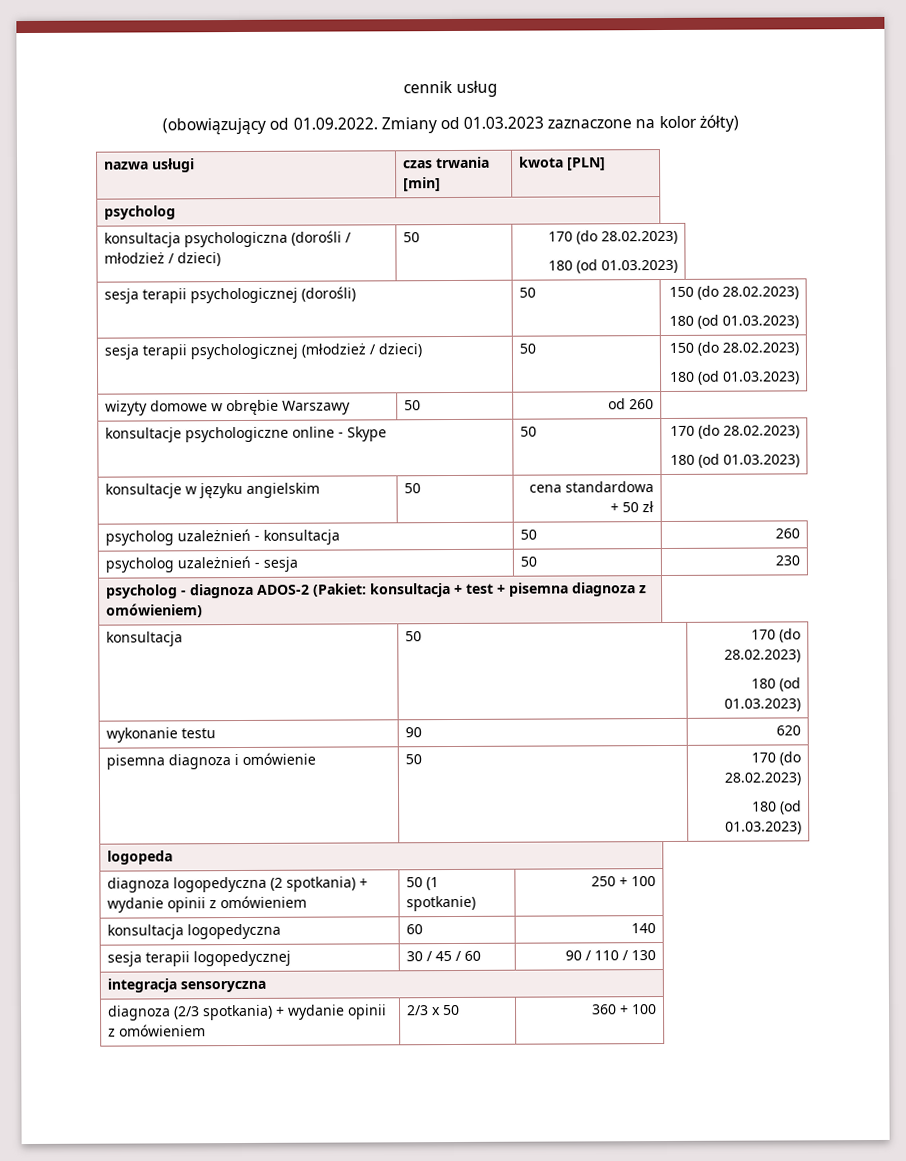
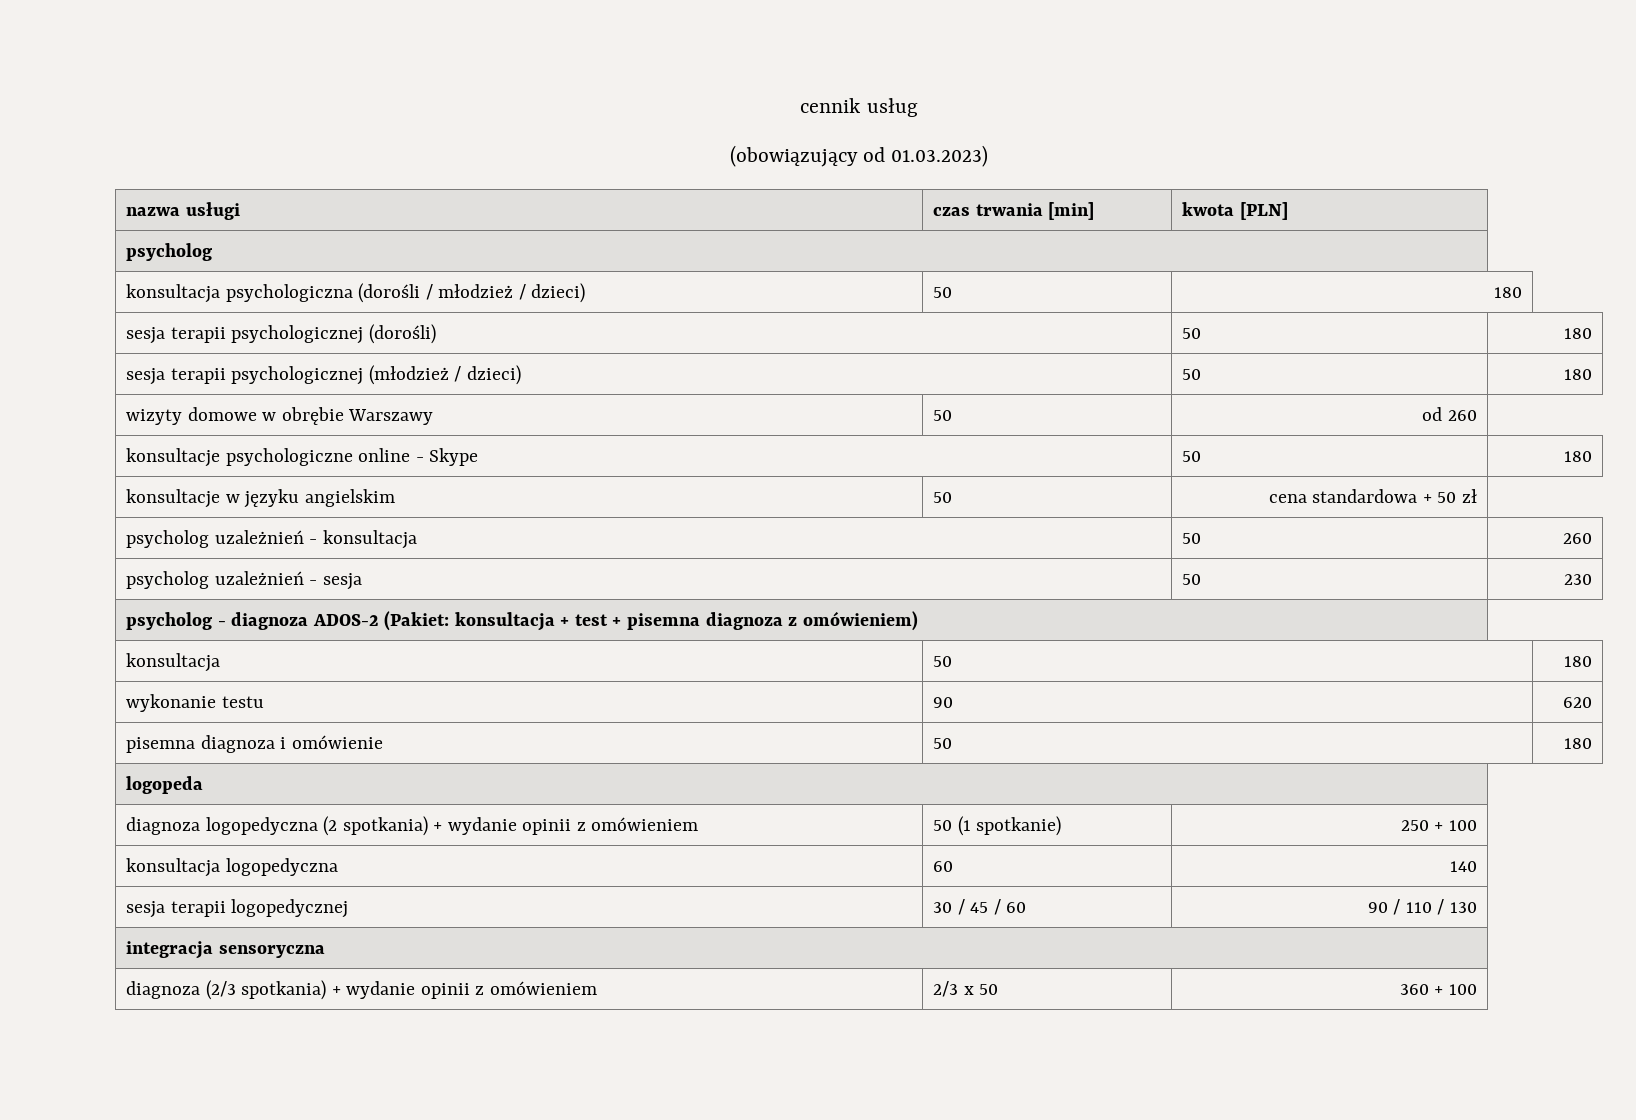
[292,114,739,134] 01.09.2022. Zmiany od 01.03.2023 zaznaczone na kolor żółty) -> [891,145,989,167] 01.03.2023)
[547,230,678,245] [547,259,678,274] 170 (do 28.02.2023) // 180 (od 01.03.2023) -> [1493,287,1522,298] 180
[668,285,799,300] [668,314,799,329] 150 (do 28.02.2023) // 180 (od 01.03.2023) -> [1563,328,1592,339] 180
[668,341,799,356] [669,370,800,385] 150 (do 28.02.2023) // 180 (od 01.03.2023) -> [1563,369,1592,380] 180
[669,424,800,439] [669,453,800,468] 170 (do 28.02.2023) // 180 (od 01.03.2023) -> [1563,451,1592,462] 180
[750,628,801,643] [723,649,801,663] [750,677,801,692] [723,698,801,712] 170 (do 28.02.2023) // 180 (od 01.03.2023) -> [1563,656,1592,667] 180
[750,751,801,766] [723,772,801,786] [751,800,802,815] [724,821,802,835] 170 (do 28.02.2023) // 180 (od 01.03.2023) -> [1563,738,1592,749] 180

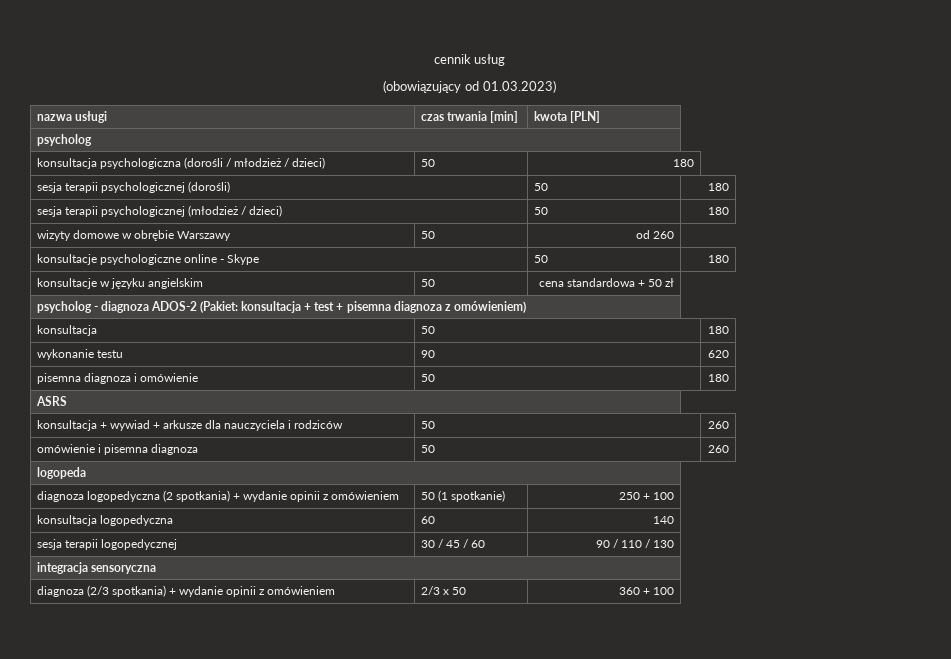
[126,530,417,549] [1182,533,1202,544] [1562,533,1592,544] [126,571,362,590] [1182,574,1202,585] [1563,574,1592,585] // psycholog uzależnień - konsultacja | 50 | 260 // psycholog uzależnień - sesja | 50 | 230 -> (675, 282) none
(1592, 743) none -> [35,396,67,406] [36,420,344,431] [420,421,435,429] [708,421,730,429] [36,444,198,455] [420,445,435,453] [708,445,730,453] // ASRS // konsultacja + wywiad + arkusze dla nauczyciela i rodziców | 50 | 260 // omówienie i pisemna diagnoza | 50 | 260

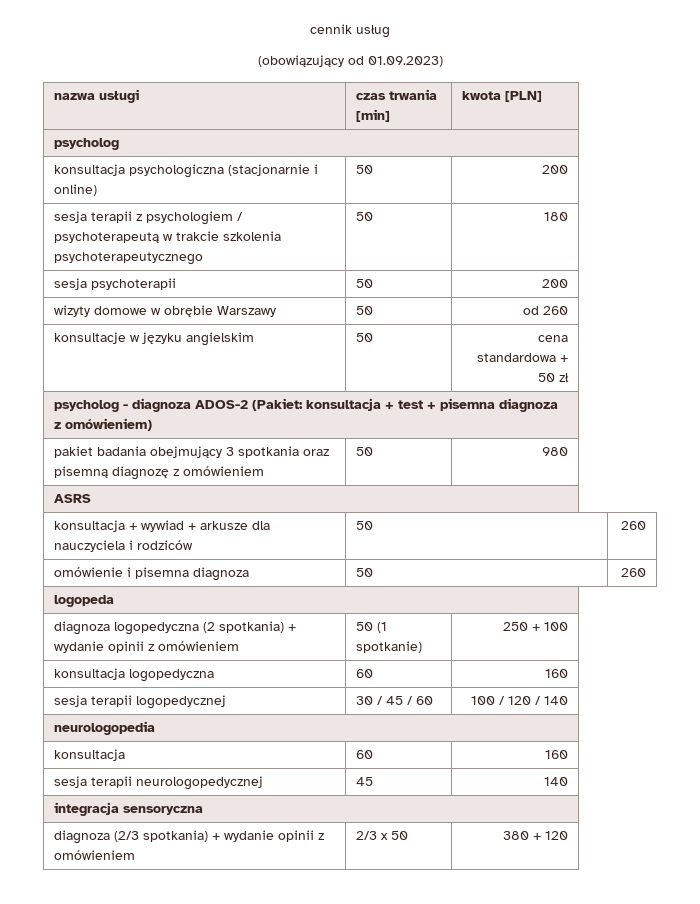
[482,80,556,93] 01.03.2023) -> [367,56,443,67] 01.09.2023)
[183,157,326,169] [420,159,435,167] [673,159,695,167] [36,181,230,193] [533,183,548,191] [708,183,730,191] [36,205,283,217] [533,207,548,215] [708,207,730,215] (dorośli / młodzież / dzieci) | 50 | 180 // sesja terapii psychologicznej (dorośli) | 50 | 180 // sesja terapii psychologicznej (młodzież / dzieci) | 50 | 180 -> [228,164,319,176] [54,184,98,196] [356,165,374,174] [541,165,568,174] [54,211,244,225] [54,231,282,243] [54,252,204,265] [356,212,374,221] [543,212,568,221] [54,278,177,290] [356,279,374,288] [541,279,568,288] (stacjonarnie i online) | 50 | 200 // sesja terapii z psychologiem / psychoterapeutą w trakcie szkolenia psychoterapeutycznego | 50 | 180 // sesja psychoterapii | 50 | 200
[36,254,259,265] [533,255,548,263] [708,255,730,263] // konsultacje psychologiczne online - Skype | 50 | 180 -> (568, 310) none
[36,325,97,336] [420,326,435,334] [708,326,730,334] [36,349,123,360] [420,350,435,358] [708,350,730,358] [36,373,198,384] [420,374,435,382] [708,374,730,382] konsultacja | 50 | 180 // wykonanie testu | 90 | 620 // pisemna diagnoza i omówienie | 50 | 180 -> [54,446,331,458] [54,466,265,480] [356,447,374,456] [541,447,568,456] pakiet badania obejmujący 3 spotkania oraz pisemną diagnozę z omówieniem | 50 | 980
[653,516,675,524] 140 -> [544,669,568,678] 160
[596,539,675,548] 90 / 110 / 130 -> [470,696,568,705] [54,721,156,735] [54,749,126,761] [356,750,374,759] [544,750,568,759] [54,776,264,790] [356,777,374,786] [543,777,568,786] 100 / 120 / 140 // neurologopedia // konsultacja | 60 | 160 // sesja terapii neurologopedycznej | 45 | 140
[619,587,675,595] 360 + 100 -> [502,831,568,840] 380 + 120

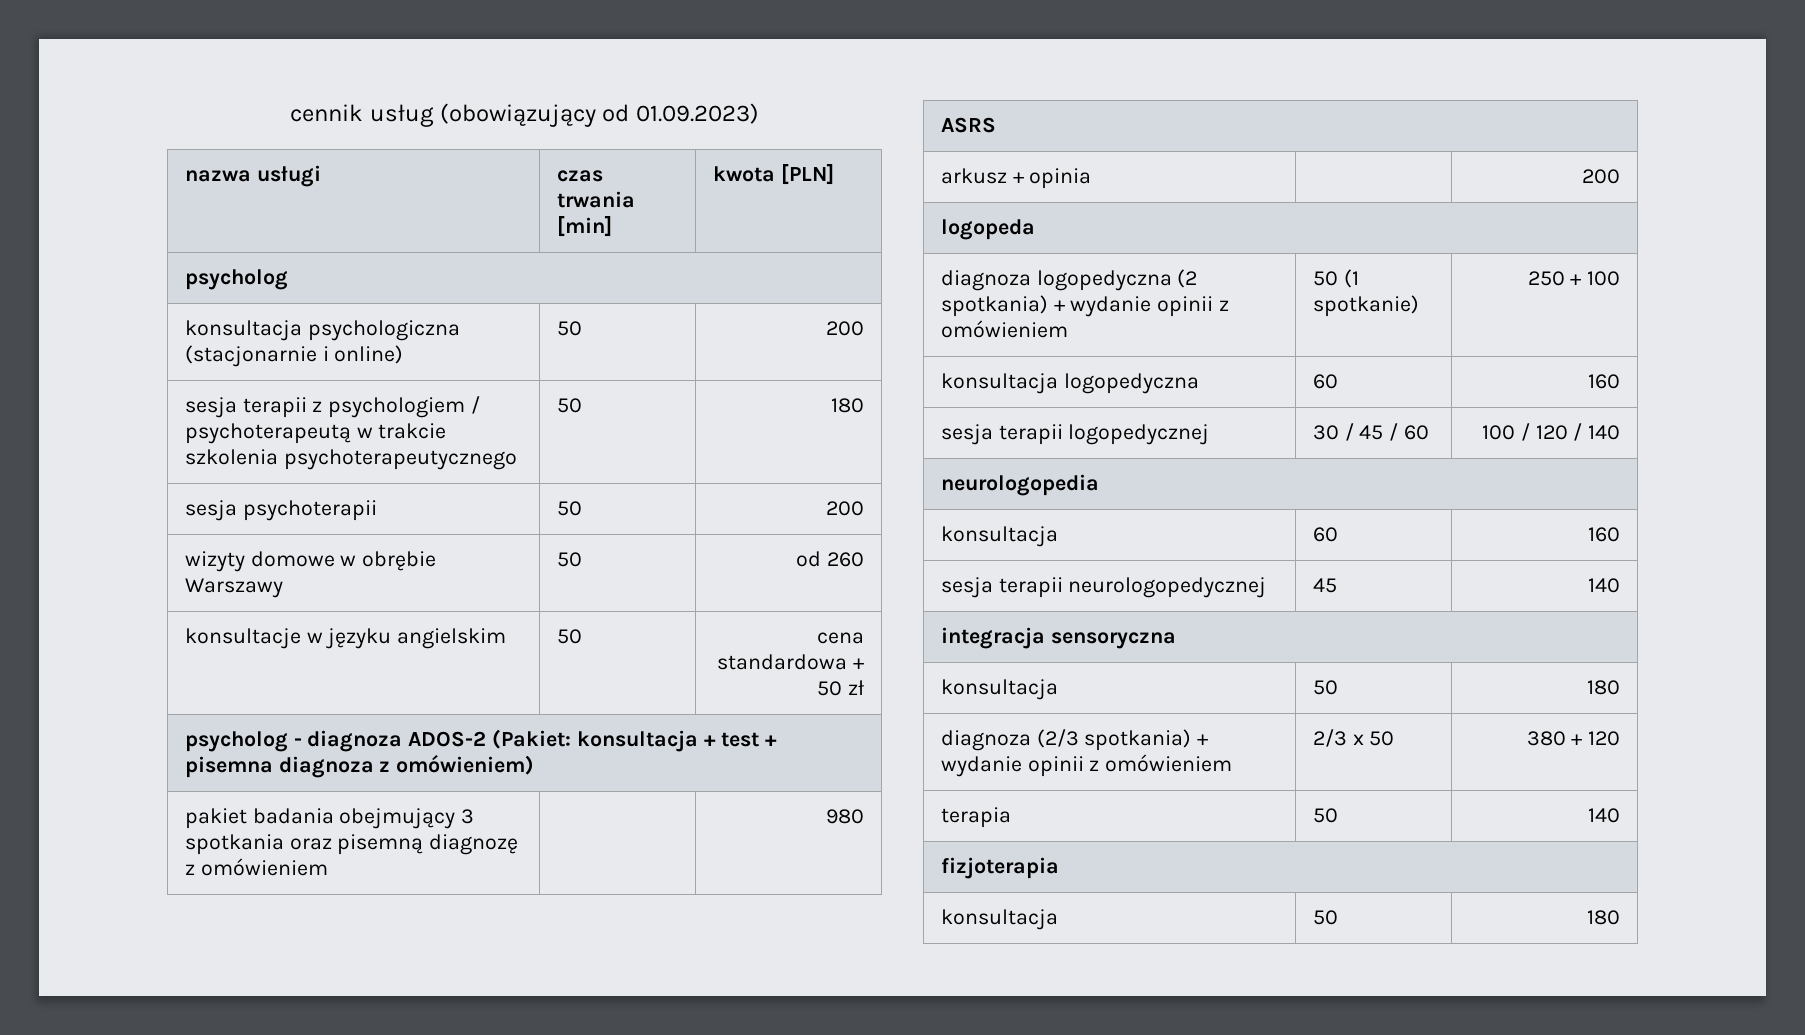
(390, 31) // -> (434, 115) none
[356,447,374,456] 50 -> (328, 867) none
[54,520,271,532] [54,540,194,552] [356,521,374,530] [620,521,646,530] [54,567,250,581] [356,568,374,577] [620,568,646,577] konsultacja + wywiad + arkusze dla nauczyciela i rodziców | 50 | 260 // omówienie i pisemna diagnoza | 50 | 260 -> [940,168,1092,189] [1582,169,1621,184] arkusz + opinia | | 200
(204, 810) none -> [940,679,1058,700] [1312,680,1338,695] [1587,680,1621,695] // konsultacja | 50 | 180
(568, 835) none -> [940,807,1011,828] [1312,808,1338,823] [1588,808,1621,823] [940,857,1059,879] [940,909,1058,930] [1312,910,1338,925] [1587,910,1621,925] // terapia | 50 | 140 // fizjoterapia // konsultacja | 50 | 180

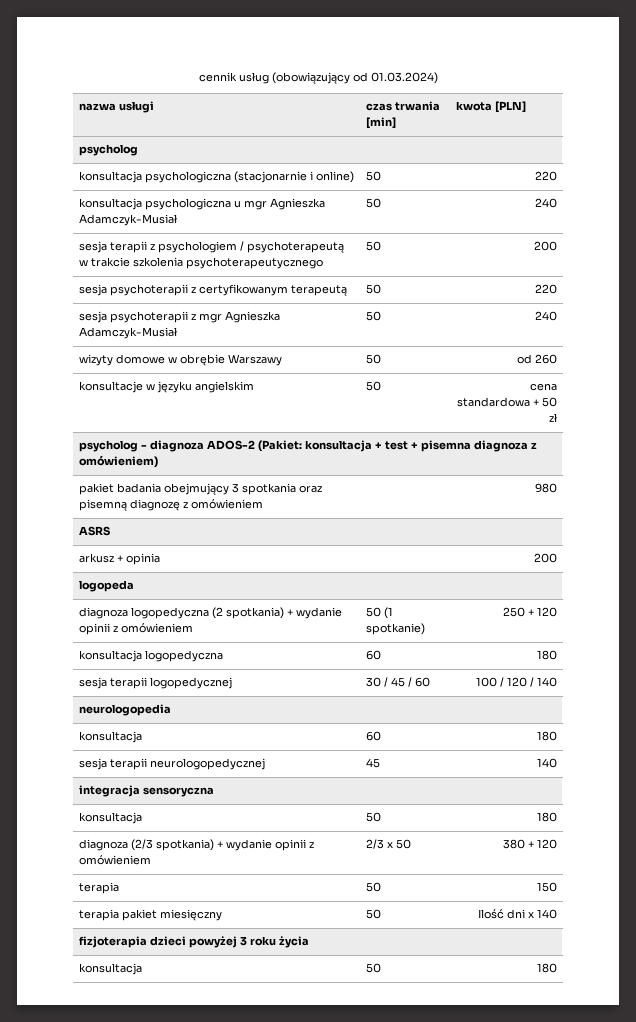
[635,103,759,124] 01.09.2023) -> [370,72,438,84] 01.03.2024)
[826,321,865,336] 200 -> [534,171,557,181] [79,198,326,210] [79,214,178,226] [366,198,382,208] [534,198,557,208] 220 // konsultacja psychologiczna u mgr Agnieszka Adamczyk-Musiał | 50 | 240
[831,398,865,413] [184,500,377,521] [556,501,582,516] [826,501,865,516] 180 // sesja psychoterapii | 50 | 200 -> [533,241,557,251] [79,284,348,296] [366,284,382,294] [534,284,557,294] [79,311,281,323] [79,327,178,339] [366,311,382,321] [534,311,557,321] 200 // sesja psychoterapii z certyfikowanym terapeutą | 50 | 220 // sesja psychoterapii z mgr Agnieszka Adamczyk-Musiał | 50 | 240
[1587,271,1621,286] 100 -> [536,607,557,617] 120
[1588,374,1621,389] 160 -> [536,650,557,660] 180
[1588,527,1621,542] 160 -> [536,731,557,741] 180
[1588,808,1621,823] [940,857,1059,879] 140 // fizjoterapia -> [536,882,557,892] [79,909,223,921] [366,909,382,919] [477,909,557,919] [79,936,310,948] 150 // terapia pakiet miesięczny | 50 | Ilość dni x 140 // fizjoterapia dzieci powyżej 3 roku życia

